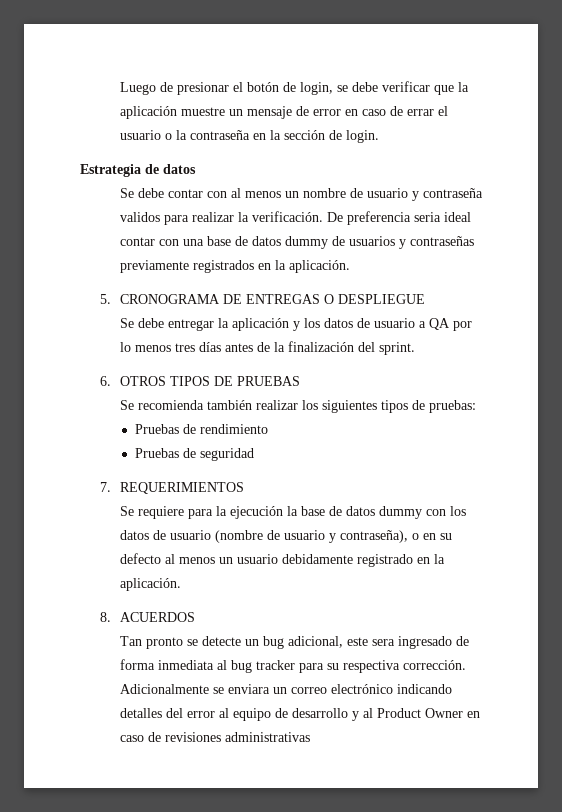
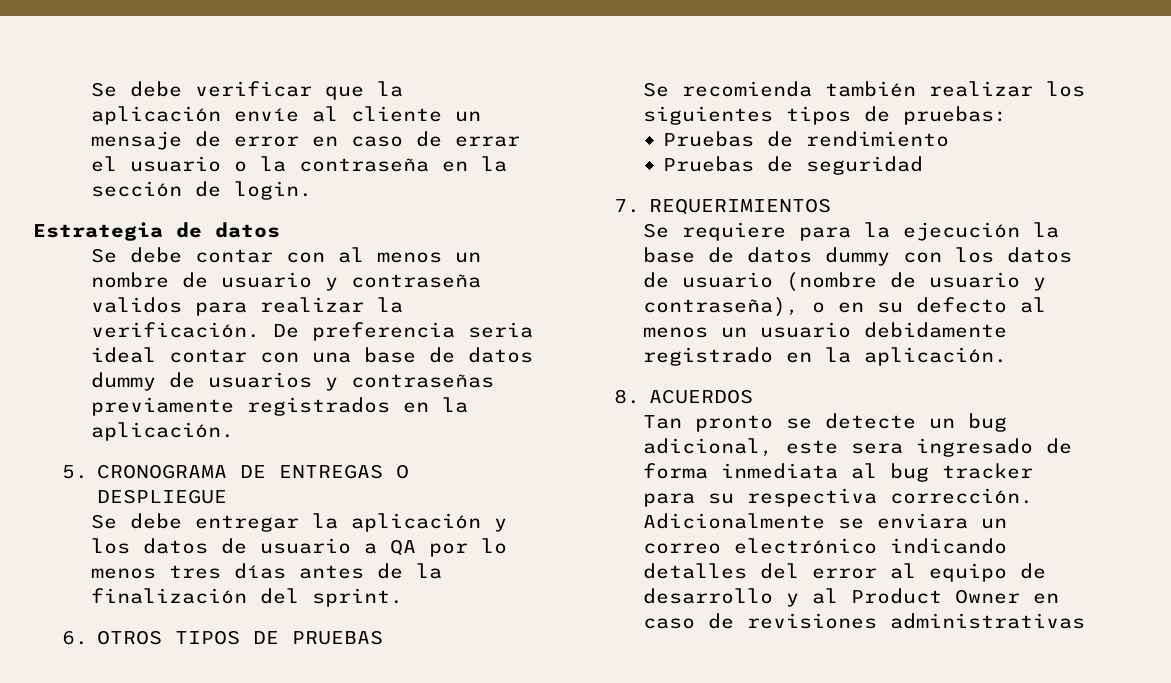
[119,82,348,95] Luego de presionar el botón de login, se -> [90,82,117,97] Se
[180,107,225,116] muestre -> [233,106,442,122] envíe al cliente

